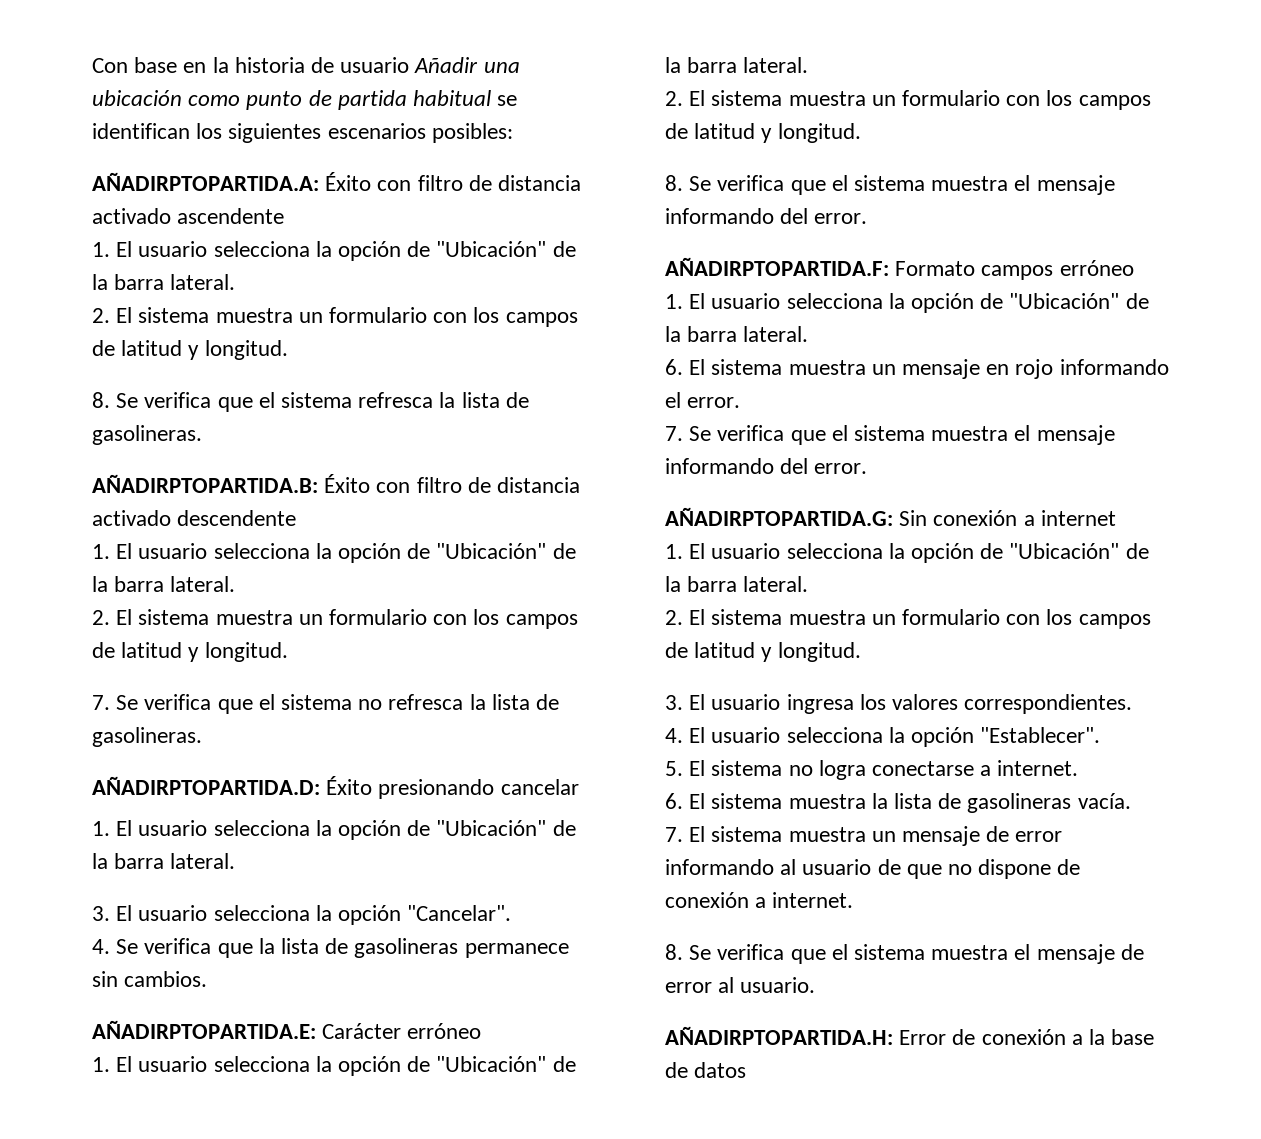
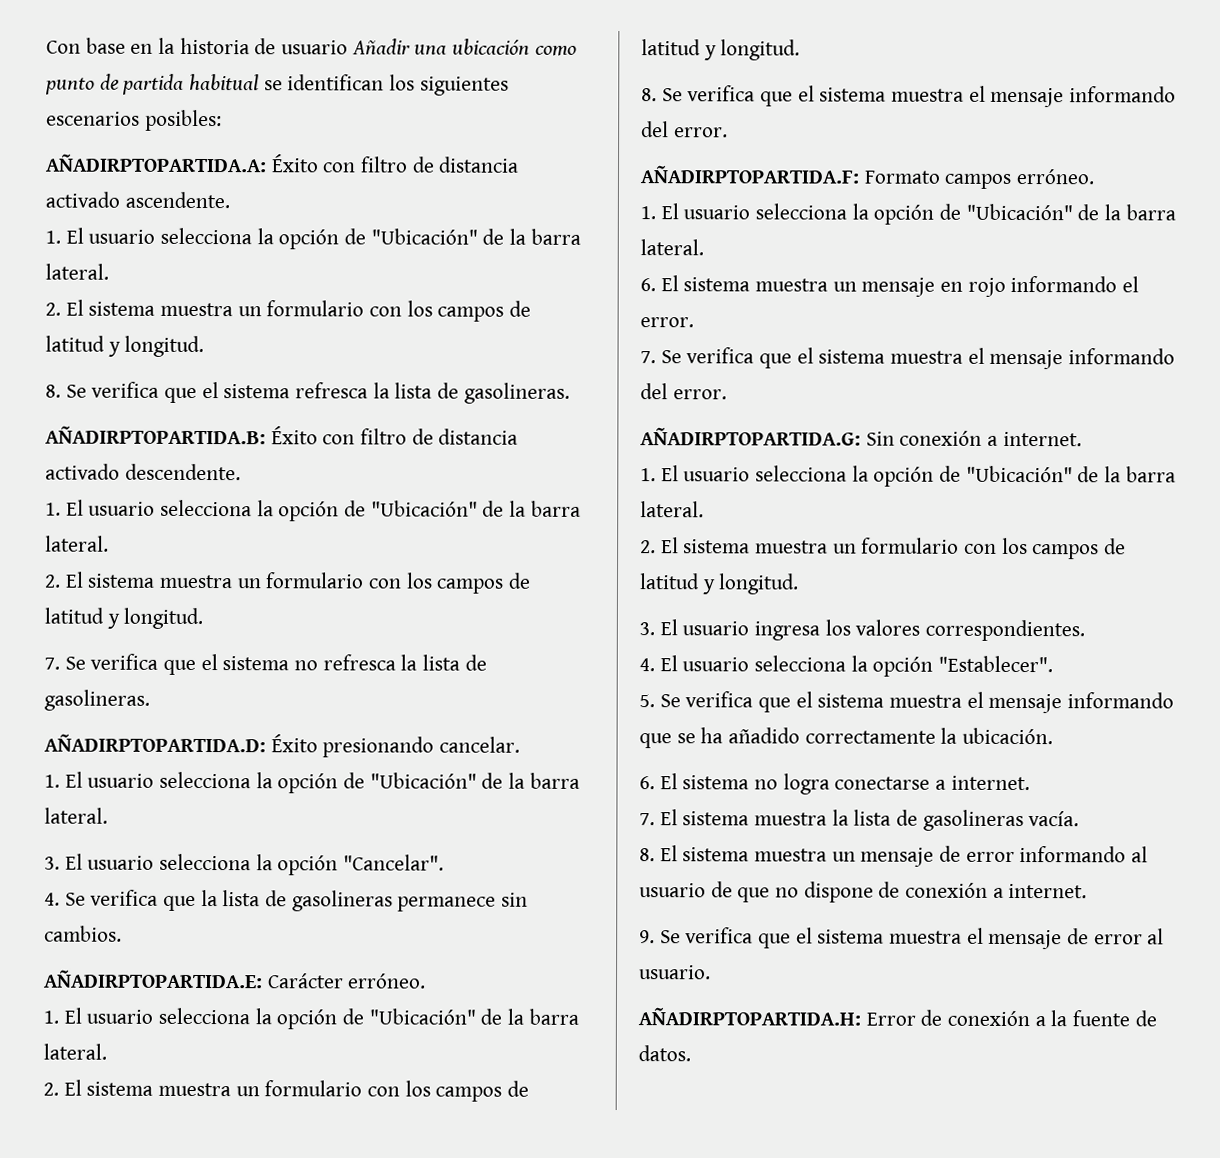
[177,208,285,224] ascendente -> [124,191,230,209] ascendente.
[177,510,297,526] descendente -> [124,463,241,481] descendente.
[500,779,579,795] cancelar -> [439,736,521,753] cancelar.
[407,1023,482,1039] erróneo -> [347,973,427,989] erróneo.
[1059,260,1134,276] erróneo -> [1016,168,1096,185] erróneo.
[1040,510,1116,526] internet -> [1002,431,1082,447] internet.
(683, 768) none -> [659,691,1175,714] [639,727,1054,749] [639,776,655,790] Se verifica que el sistema muestra el mensaje informando que se ha añadido correctamente la ubicación. // 6.
[665,793,683,809] 6. -> [639,813,655,826] 7.
[665,827,683,842] 7. -> [639,848,655,862] 8.
[665,944,683,960] 8. -> [639,930,655,944] 9.
[1111,1029,1155,1045] [665,1062,747,1078] base de datos -> [1072,1010,1157,1027] [638,1045,691,1062] fuente de datos.

